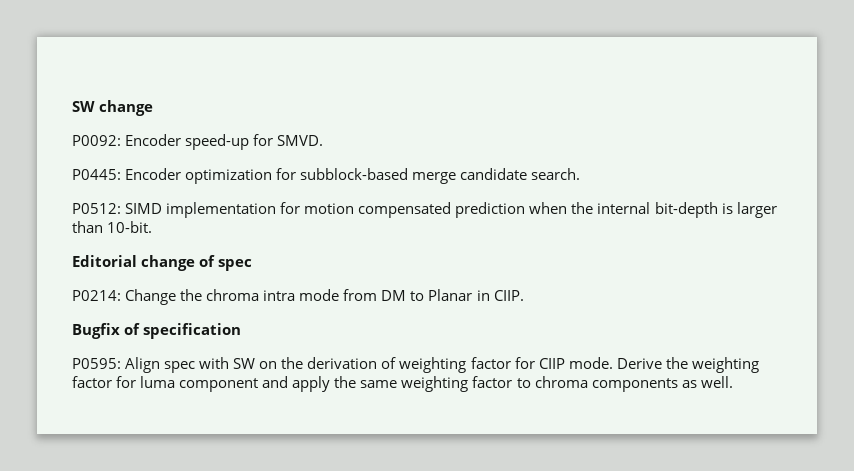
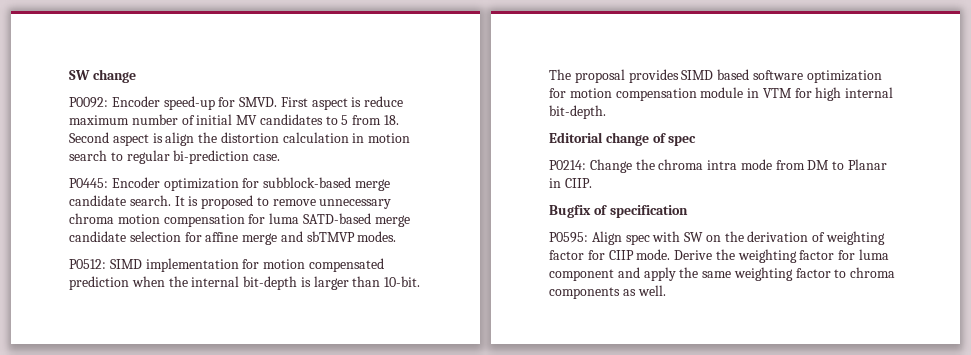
(324, 140) none -> [280,96,404,110] [69,114,400,125] [69,132,411,146] [69,150,281,164] First aspect is reduce maximum number of initial MV candidates to 5 from 18. Second aspect is align the distortion calculation in motion search to regular bi-prediction case.
(581, 174) none -> [174,195,392,209] [69,213,410,227] [69,231,397,245] It is proposed to remove unnecessary chroma motion compensation for luma SATD-based merge candidate selection for affine merge and sbTMVP modes.
(153, 227) none -> [549,69,882,83] [549,87,894,101] [549,105,606,119] The proposal provides SIMD based software optimization for motion compensation module in VTM for high internal bit-depth.

